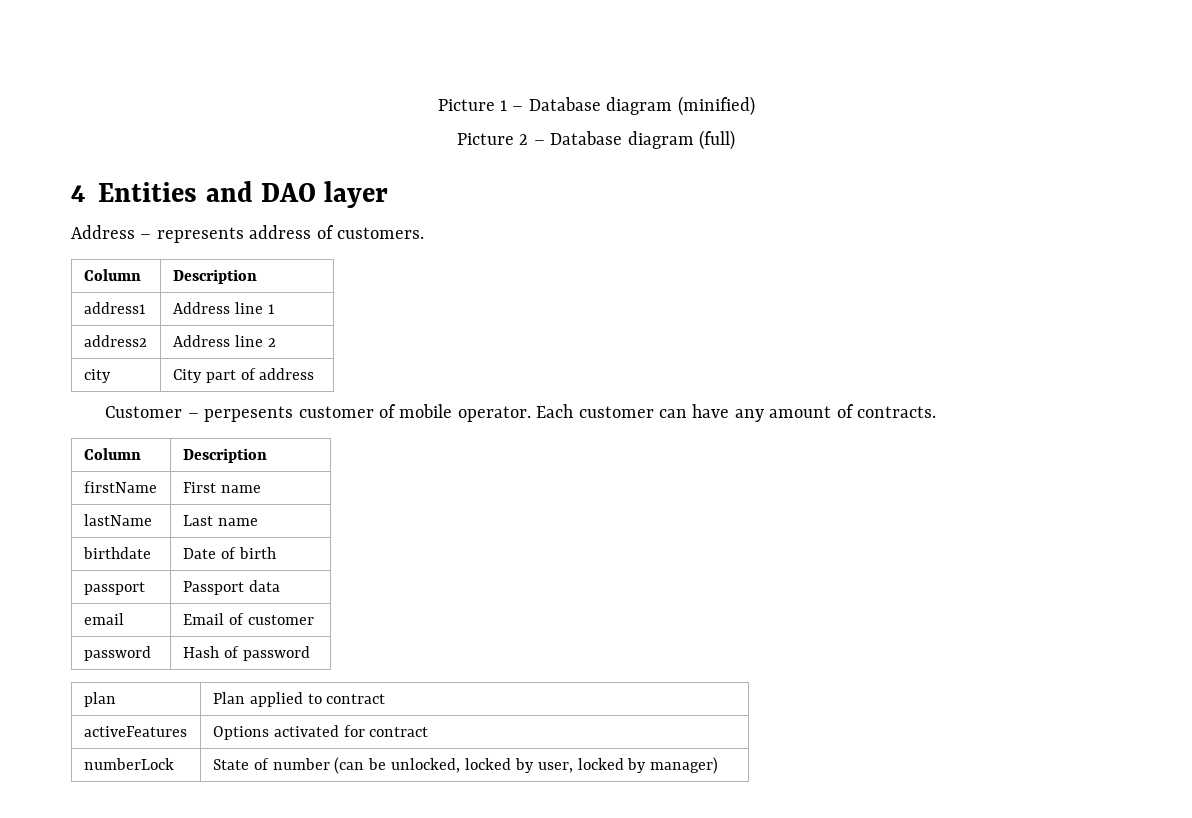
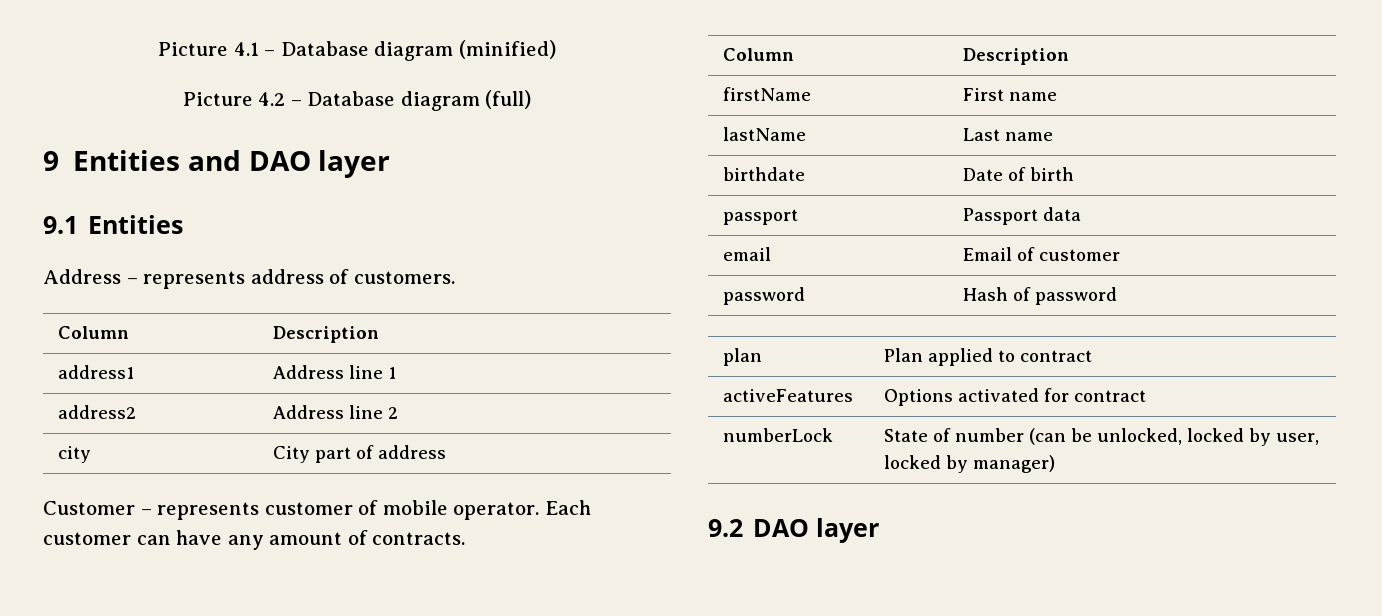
[437,99,507,111] Picture 1 -> [158,42,259,56] Picture 4.1
[519,134,529,145] 2 -> [258,92,286,106] 4.2
[71,185,85,202] 4 -> [43,151,59,171] 9
(389, 194) none -> [43,215,184,234] // 9.1 Entities
[204,406,294,422] perpesents -> [157,502,260,520] represents
(719, 765) none -> [708,518,880,543] // 9.2 DAO layer

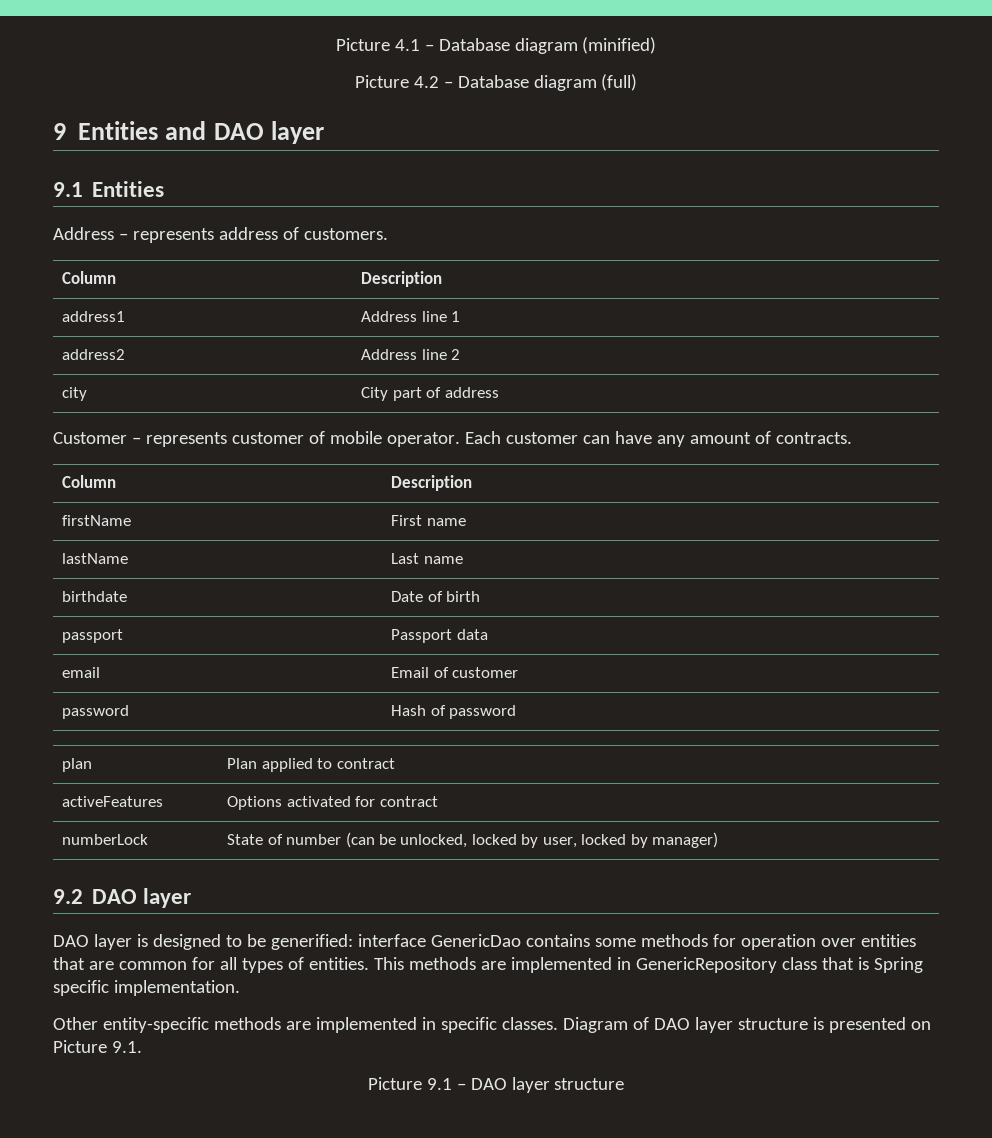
(880, 530) none -> [53,934,916,950] [53,957,923,973] [53,980,240,996] [53,1017,931,1033] [53,1040,142,1053] [367,1077,625,1093] // DAO layer is designed to be generified: interface GenericDao contains some methods for operation over entities that are common for all types of entities. This methods are implemented in GenericRepository class that is Spring specific implementation. // Other entity-specific methods are implemented in specific classes. Diagram of DAO layer structure is presented on Picture 9.1. // Picture 9.1 – DAO layer structure

